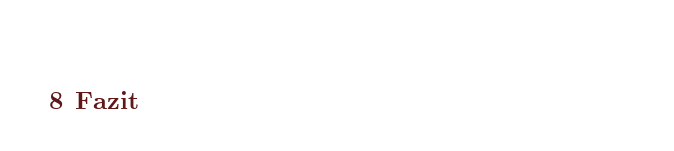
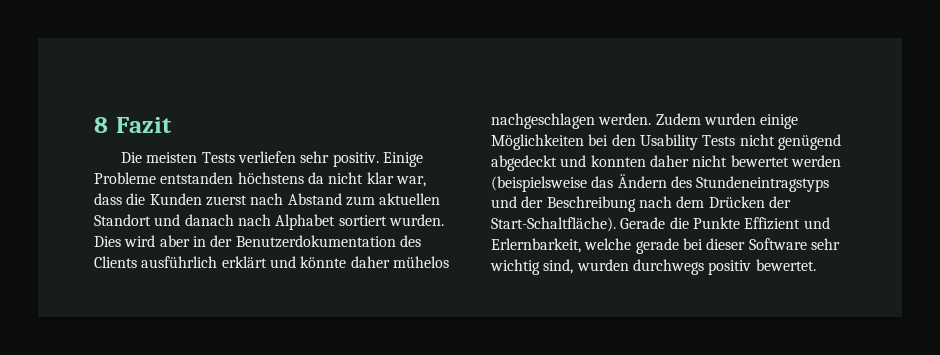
(139, 100) none -> [120,151,423,167] [94,172,426,187] [94,193,441,206] [94,214,444,230] [94,235,421,248] [94,256,449,268] [491,113,799,129] [491,134,841,150] [491,155,841,171] [491,174,830,192] [491,196,791,212] [491,217,830,232] [491,238,840,254] [490,259,816,275] // Die meisten Tests verliefen sehr positiv. Einige Probleme entstanden höchstens da nicht klar war, dass die Kunden zuerst nach Abstand zum aktuellen Standort und danach nach Alphabet sortiert wurden. Dies wird aber in der Benutzerdokumentation des Clients ausführlich erklärt und könnte daher mühelos nachgeschlagen werden. Zudem wurden einige Möglichkeiten bei den Usability Tests nicht genügend abgedeckt und konnten daher nicht bewertet werden (beispielsweise das Ändern des Stundeneintragstyps und der Beschreibung nach dem Drücken der Start-Schaltfläche). Gerade die Punkte Effizient und Erlernbarkeit, welche gerade bei dieser Software sehr wichtig sind, wurden durchwegs positiv bewertet.

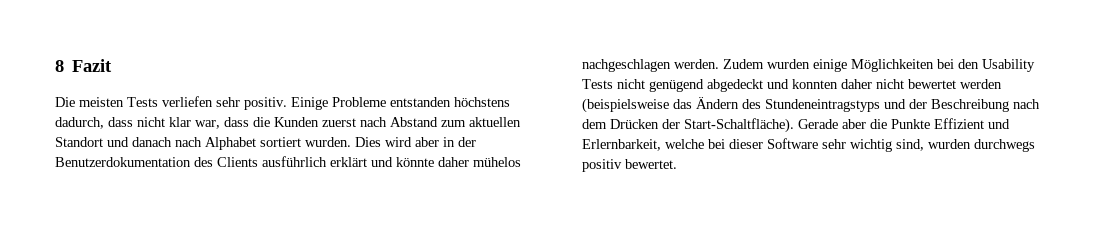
[307,172,324,184] da -> [55,117,133,129] dadurch, dass
(666, 223) none -> [842,119,866,129] aber
[635,238,679,254] gerade -> (704, 144) none

